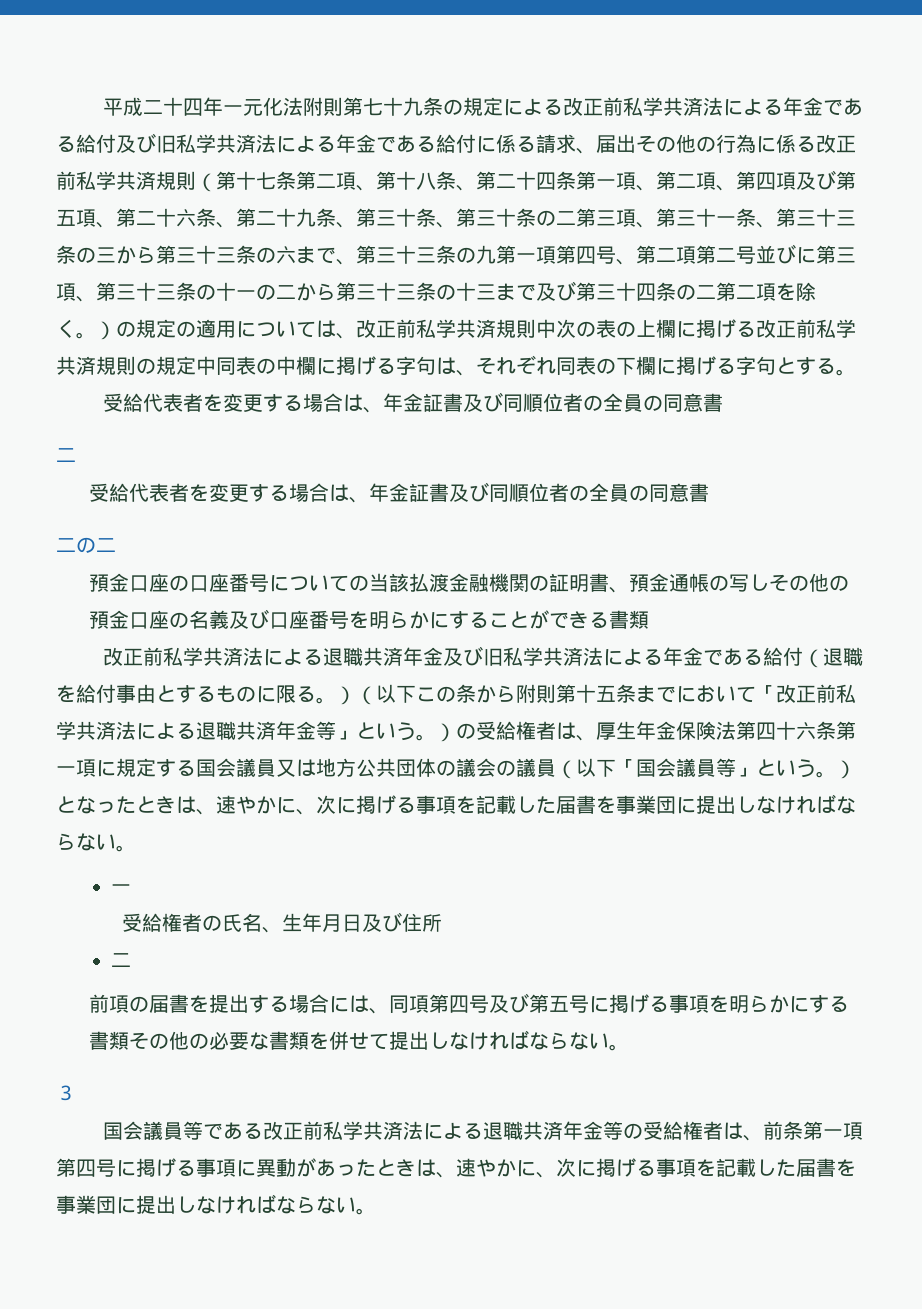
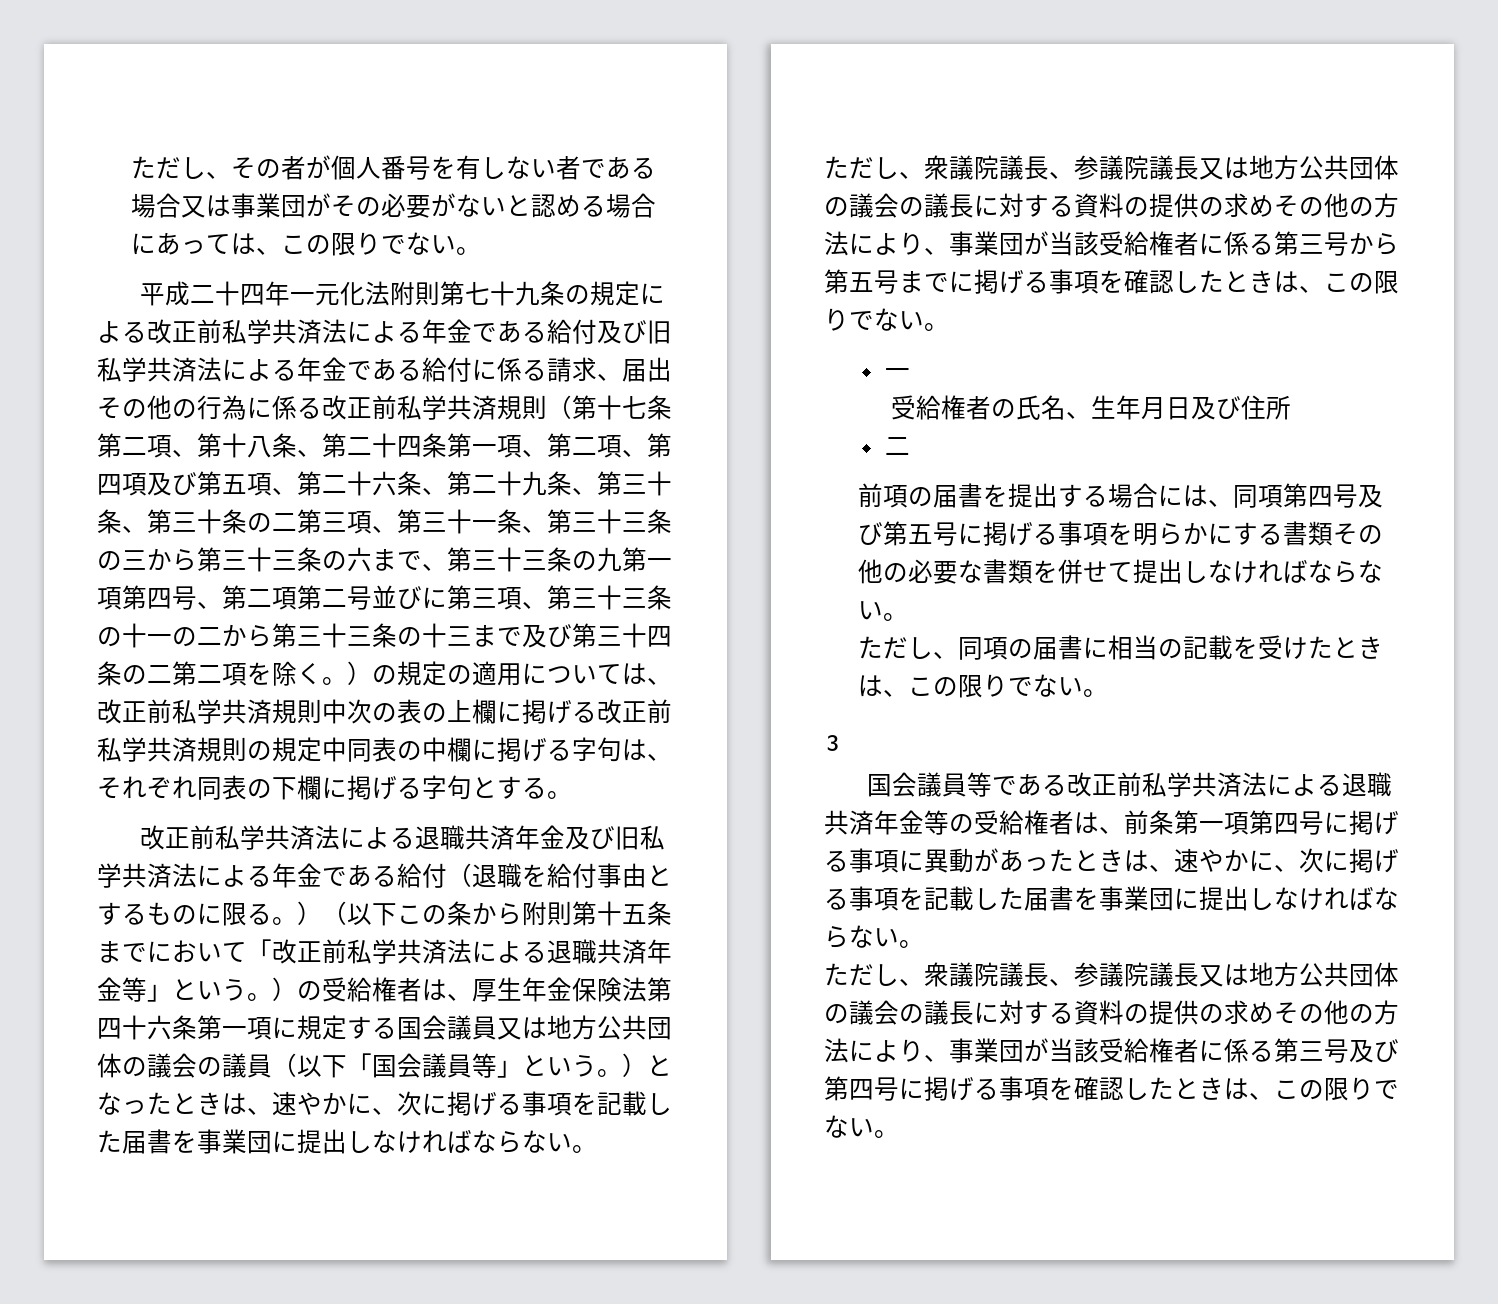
(102, 107) none -> [130,155,656,180] [130,193,656,218] [130,232,481,256] ただし、その者が個人番号を有しない者である場合又は事業団がその必要がないと認める場合にあっては、この限りでない。 //
[102,392,723,413] [56,448,76,462] [89,482,710,503] [56,537,116,553] [89,573,850,593] [89,609,650,629] // 受給代表者を変更する場合は、年金証書及び同順位者の全員の同意書 // 二 // 受給代表者を変更する場合は、年金証書及び同順位者の全員の同意書 // 二の二 // 預金口座の口座番号についての当該払渡金融機関の証明書、預金通帳の写しその他の預金口座の名義及び口座番号を明らかにすることができる書類 -> (572, 795) none
(136, 848) none -> [824,155,1399,180] [824,193,1399,218] [824,231,1399,256] [824,269,1399,294] [824,308,949,331] // ただし、衆議院議長、参議院議長又は地方公共団体の議会の議長に対する資料の提供の求めその他の方法により、事業団が当該受給権者に係る第三号から第五号までに掲げる事項を確認したときは、この限りでない。
(630, 1047) none -> [857,635,1383,660] [857,674,1108,698] // ただし、同項の届書に相当の記載を受けたときは、この限りでない。
(376, 1211) none -> [824,962,1399,987] [824,1000,1399,1025] [824,1038,1399,1063] [824,1076,1399,1101] [824,1115,899,1138] // ただし、衆議院議長、参議院議長又は地方公共団体の議会の議長に対する資料の提供の求めその他の方法により、事業団が当該受給権者に係る第三号及び第四号に掲げる事項を確認したときは、この限りでない。

